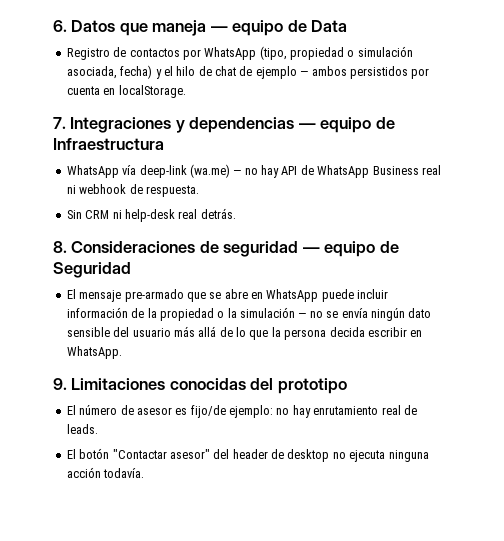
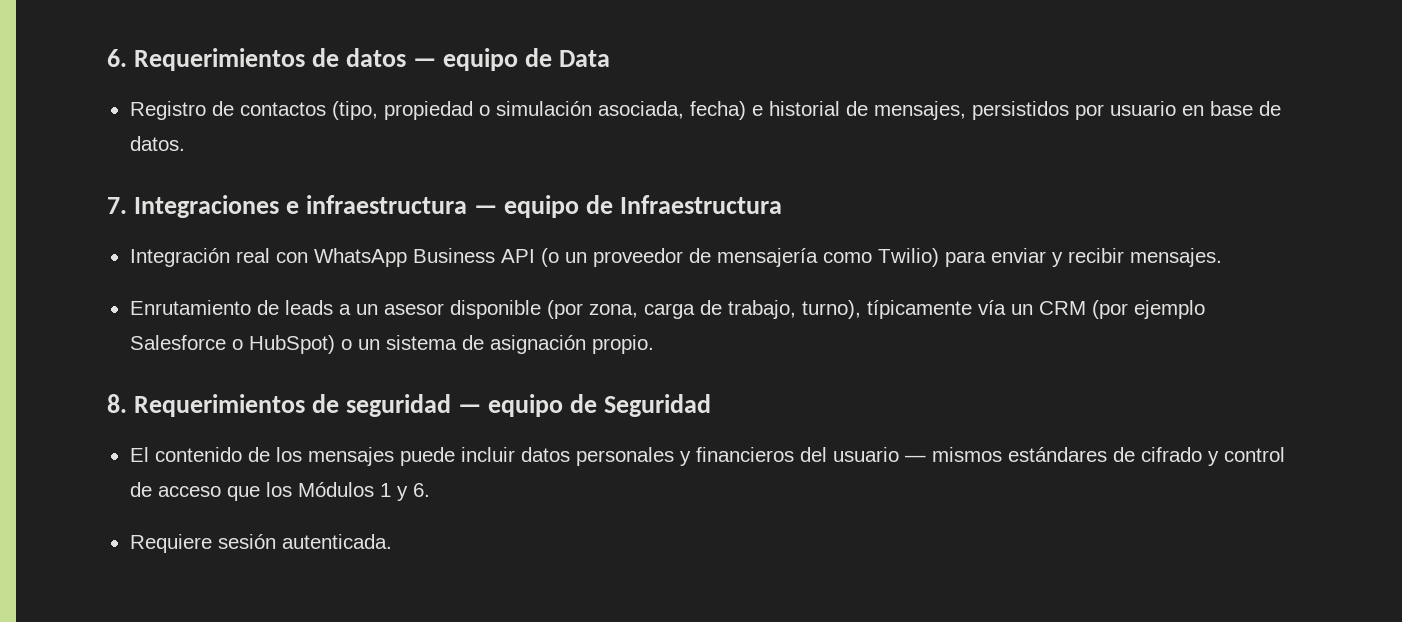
[53,20,207,36] 6. Datos que maneja -> [107,48,406,71] 6. Requerimientos de datos
[182,47,257,60] por WhatsApp -> (326, 109) none
[155,66,430,79] [66,85,186,98] y el hilo de chat de ejemplo — ambos persistidos por cuenta en localStorage. -> [751,101,1281,120] [129,136,185,151] e historial de mensajes, persistidos por usuario en base de datos.
[175,117,295,133] y dependencias -> [285,195,467,214] e infraestructura
[66,164,441,178] [66,184,199,197] [66,208,236,222] WhatsApp vía deep-link (wa.me) — no hay API de WhatsApp Business real ni webhook de respuesta. // Sin CRM ni help-desk real detrás. -> [129,248,1222,267] [129,300,1205,319] [129,335,654,354] Integración real con WhatsApp Business API (o un proveedor de mensajería como Twilio) para enviar y recibir mensajes. // Enrutamiento de leads a un asesor disponible (por zona, carga de trabajo, turno), típicamente vía un CRM (por ejemplo Salesforce o HubSpot) o un sistema de asignación propio.
[71,241,196,253] Consideraciones -> [133,394,305,417] Requerimientos
[79,289,389,302] [66,307,432,321] [66,326,423,340] [66,346,122,359] [53,378,347,394] [66,405,417,418] [66,424,98,434] [66,448,429,462] [66,467,145,478] mensaje pre-armado que se abre en WhatsApp puede incluir información de la propiedad o la simulación — no se envía ningún dato sensible del usuario más allá de lo que la persona decida escribir en WhatsApp. // 9. Limitaciones conocidas del prototipo // El número de asesor es fijo/de ejemplo: no hay enrutamiento real de leads. // El botón "Contactar asesor" del header de desktop no ejecuta ninguna acción todavía. -> [154,447,1285,466] [129,482,430,501] [129,534,392,553] contenido de los mensajes puede incluir datos personales y financieros del usuario — mismos estándares de cifrado y control de acceso que los Módulos 1 y 6. // Requiere sesión autenticada.

